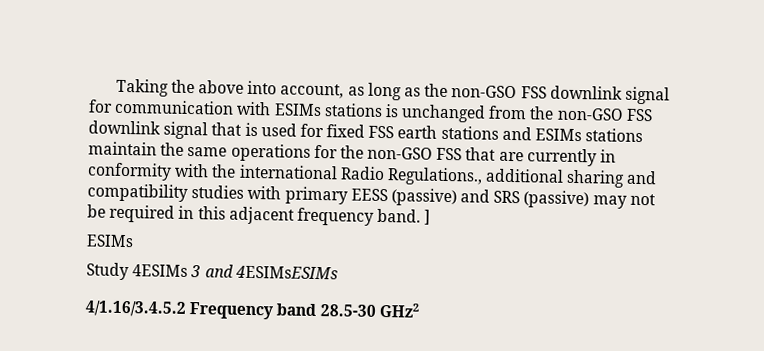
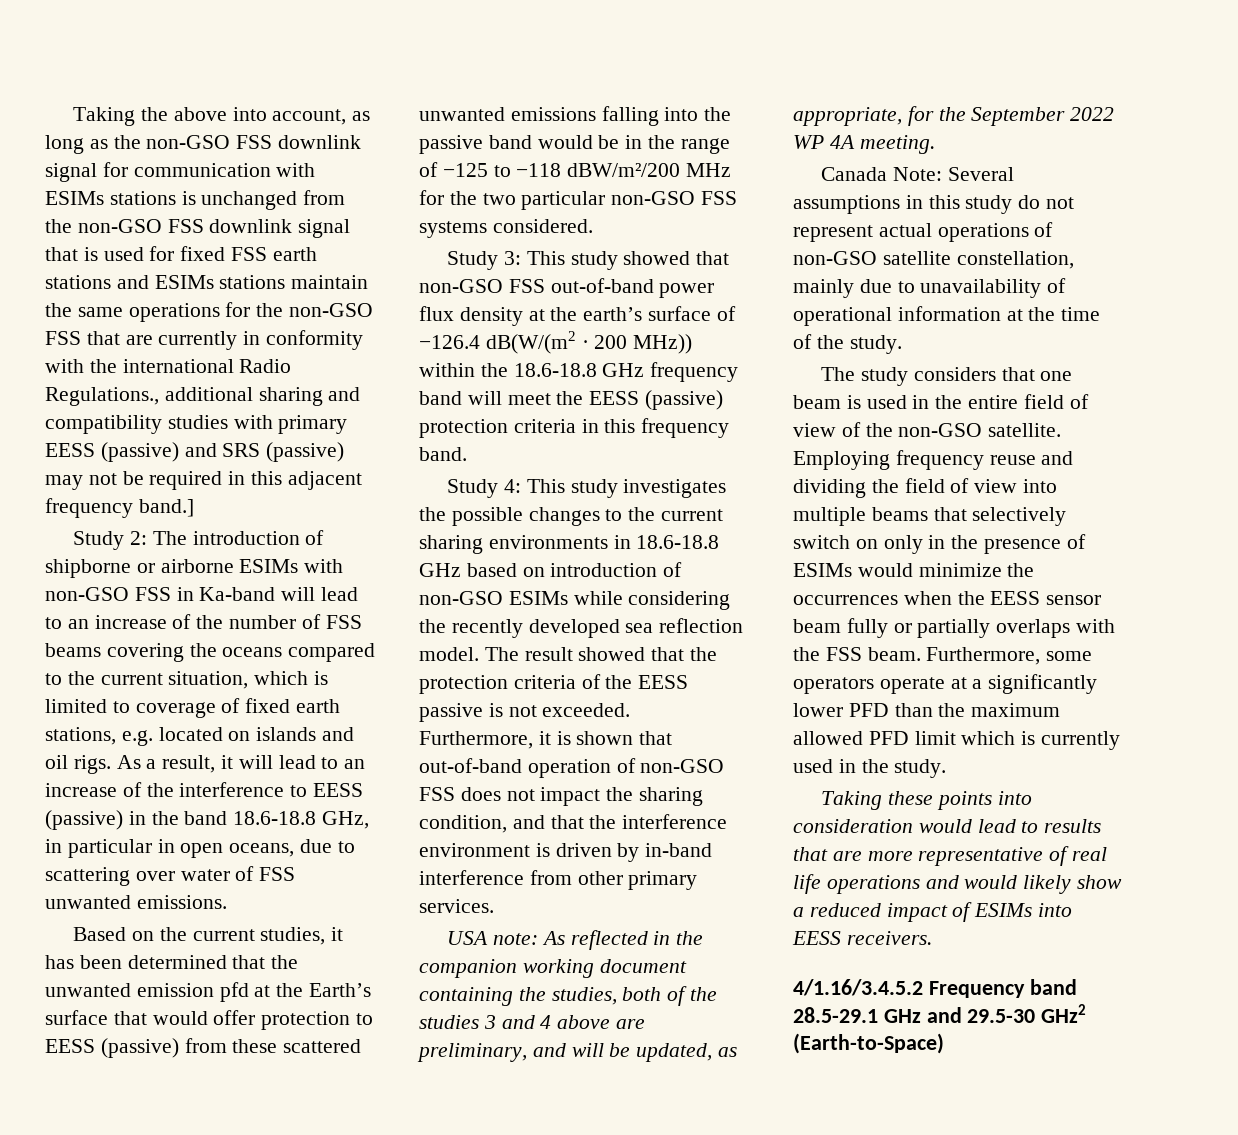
[377,208,432,225] [86,234,134,248] [86,262,338,281] [85,300,420,320] band. ] // ESIMs // Study 4ESIMs 3 and 4ESIMsESIMs // 4/1.16/3.4.5.2 Frequency band 28.5-30 GHz2 -> [138,499,194,517] [73,530,325,550] [45,559,344,578] [45,587,359,601] [45,614,362,629] [45,643,376,662] [45,671,329,689] [45,698,341,718] [45,727,355,746] [45,755,366,774] [45,782,364,797] [45,810,370,830] [45,839,355,858] [45,866,296,886] [45,895,227,909] [73,927,344,945] [45,955,299,969] [45,982,372,1002] [45,1010,374,1030] [45,1038,362,1058] [419,106,732,126] [419,135,730,154] [419,162,732,177] [419,190,738,210] [419,219,593,238] [447,251,730,270] [419,278,715,298] [419,306,736,326] [419,331,693,354] [419,362,739,382] [419,390,724,410] [419,418,730,438] [419,447,467,461] [447,479,727,498] [419,507,724,526] [419,535,720,554] [419,562,683,577] [419,591,731,610] [419,618,744,638] [419,647,718,661] [419,674,689,694] [419,703,631,722] [419,731,673,749] [419,758,725,778] [419,787,704,806] [419,814,728,833] [419,843,713,862] [419,870,698,890] [419,899,494,913] [447,930,704,950] [419,959,687,978] [419,986,718,1006] [419,1015,646,1029] [417,1043,738,1062] [793,106,1115,126] [793,135,935,154] [821,167,1014,181] [793,195,1075,214] [793,222,1054,242] [793,251,1074,269] [793,278,1067,298] [793,306,1101,326] [793,334,902,354] [821,367,1073,386] [793,394,1089,409] [793,422,1062,437] [793,450,1074,470] [793,478,1058,498] [793,507,1067,526] [793,534,1086,554] [793,563,1035,577] [793,591,1102,605] [793,618,1116,638] [793,647,1093,665] [793,674,1098,694] [793,703,1061,717] [793,731,1121,750] [793,759,947,778] [821,791,1032,810] [793,819,1102,833] [793,846,1108,866] [793,874,1123,894] [793,902,1073,922] [792,931,932,945] [793,979,1077,998] [793,1004,1087,1023] [793,1033,944,1054] band.] // Study 2: The introduction of shipborne or airborne ESIMs with non-GSO FSS in Ka-band will lead to an increase of the number of FSS beams covering the oceans compared to the current situation, which is limited to coverage of fixed earth stations, e.g. located on islands and oil rigs. As a result, it will lead to an increase of the interference to EESS (passive) in the band 18.6-18.8 GHz, in particular in open oceans, due to scattering over water of FSS unwanted emissions. // Based on the current studies, it has been determined that the unwanted emission pfd at the Earth’s surface that would offer protection to EESS (passive) from these scattered unwanted emissions falling into the passive band would be in the range of −125 to −118 dBW/m²/200 MHz for the two particular non-GSO FSS systems considered. // Study 3: This study showed that non-GSO FSS out-of-band power flux density at the earth’s surface of −126.4 dB(W/(m2 · 200 MHz)) within the 18.6-18.8 GHz frequency band will meet the EESS (passive) protection criteria in this frequency band. // Study 4: This study investigates the possible changes to the current sharing environments in 18.6-18.8 GHz based on introduction of non-GSO ESIMs while considering the recently developed sea reflection model. The result showed that the protection criteria of the EESS passive is not exceeded. Furthermore, it is shown that out-of-band operation of non-GSO FSS does not impact the sharing condition, and that the interference environment is driven by in-band interference from other primary services. // USA note: As reflected in the companion working document containing the studies, both of the studies 3 and 4 above are preliminary, and will be updated, as appropriate, for the September 2022 WP 4A meeting. // Canada Note: Several assumptions in this study do not represent actual operations of non-GSO satellite constellation, mainly due to unavailability of operational information at the time of the study. // The study considers that one beam is used in the entire field of view of the non-GSO satellite. Employing frequency reuse and dividing the field of view into multiple beams that selectively switch on only in the presence of ESIMs would minimize the occurrences when the EESS sensor beam fully or partially overlaps with the FSS beam. Furthermore, some operators operate at a significantly lower PFD than the maximum allowed PFD limit which is currently used in the study. // Taking these points into consideration would lead to results that are more representative of real life operations and would likely show a reduced impact of ESIMs into EESS receivers. // 4/1.16/3.4.5.2 Frequency band 28.5-29.1 GHz and 29.5-30 GHz2 (Earth-to-Space)

